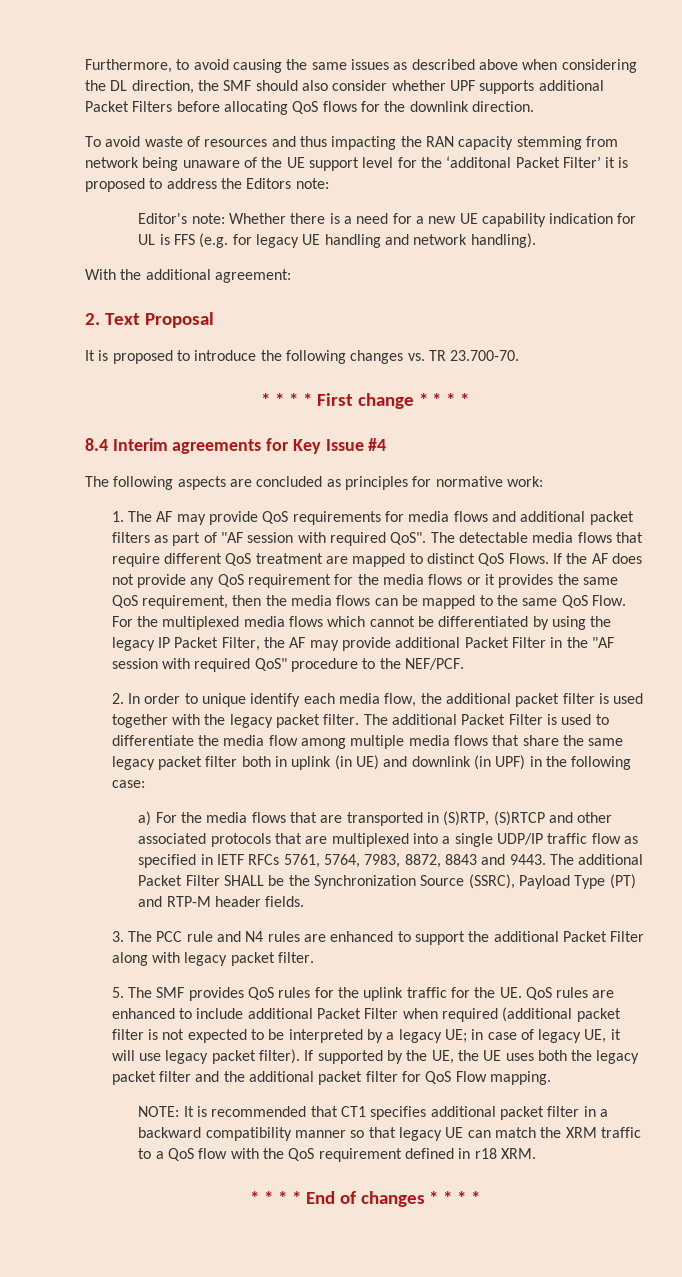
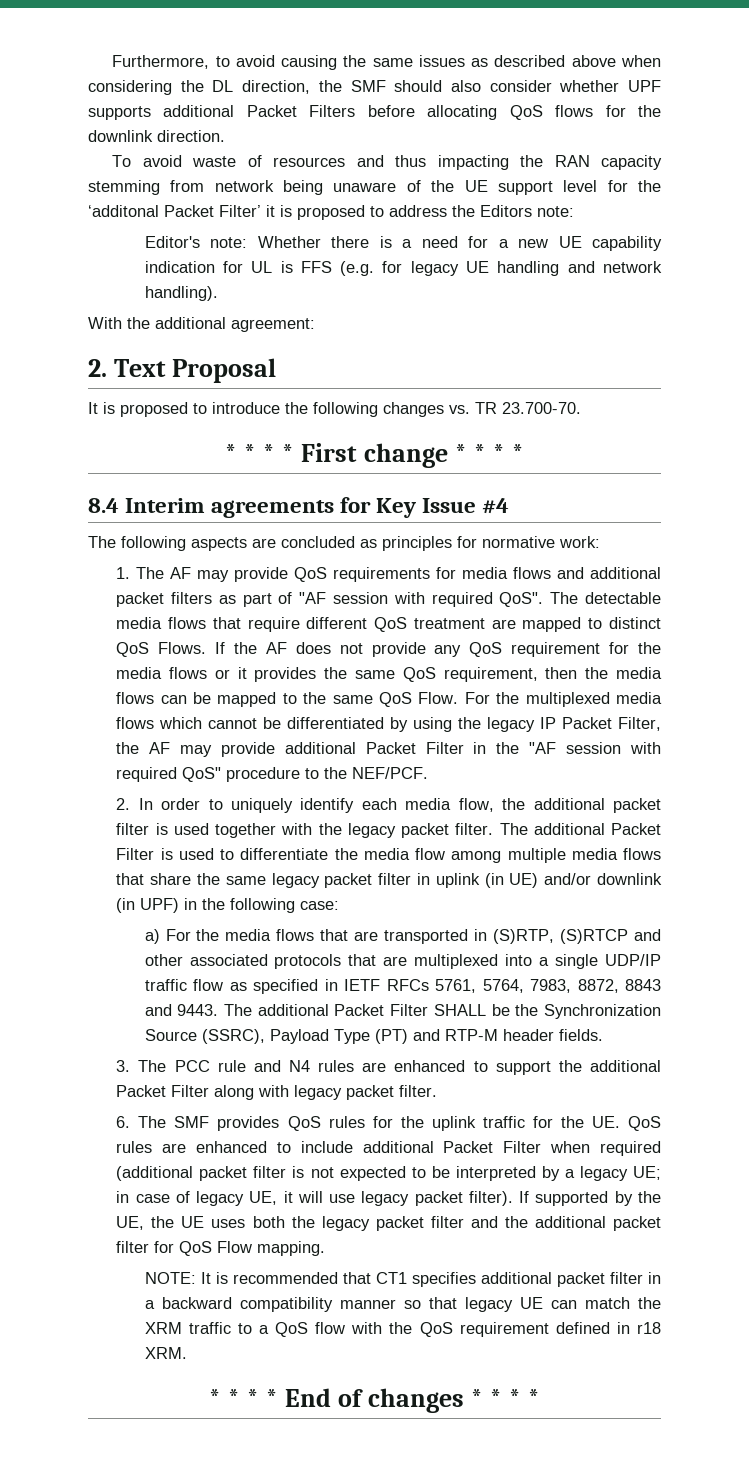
[201,693,246,707] unique -> [231,798,294,813] uniquely
[241,756,271,767] both -> (412, 879) none
[383,756,408,767] and -> [544,873,592,885] and/or
[111,987,124,998] 5. -> [116,1116,131,1128] 6.

